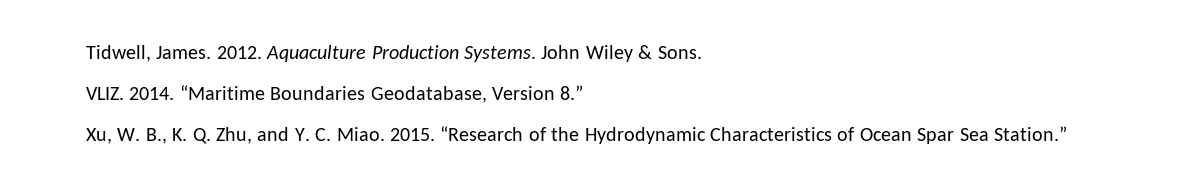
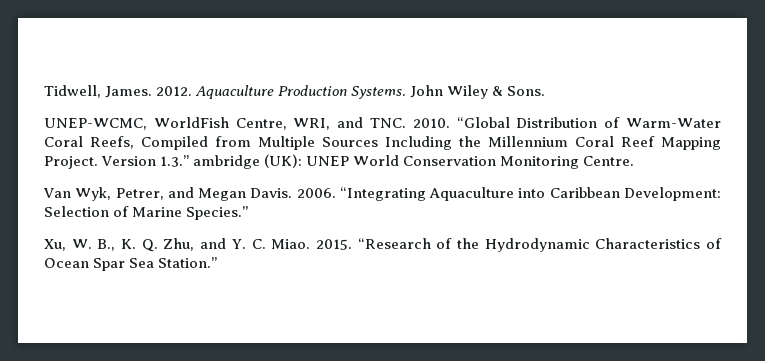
[86,85,584,103] VLIZ. 2014. “Maritime Boundaries Geodatabase, Version 8.” -> [44,117,721,130] [44,136,721,150] [44,154,635,169] [43,187,721,201] [44,206,249,220] UNEP-WCMC, WorldFish Centre, WRI, and TNC. 2010. “Global Distribution of Warm-Water Coral Reefs, Compiled from Multiple Sources Including the Millennium Coral Reef Mapping Project. Version 1.3.” ambridge (UK): UNEP World Conservation Monitoring Centre. // Van Wyk, Petrer, and Megan Davis. 2006. “Integrating Aquaculture into Caribbean Development: Selection of Marine Species.”

